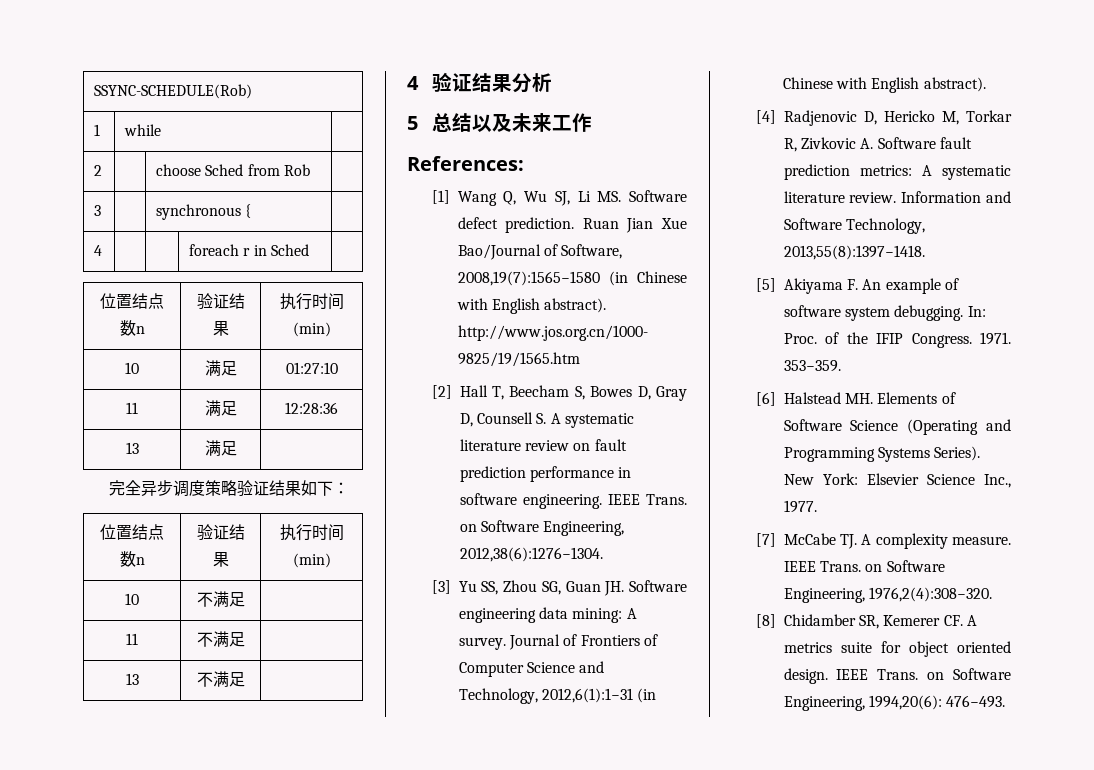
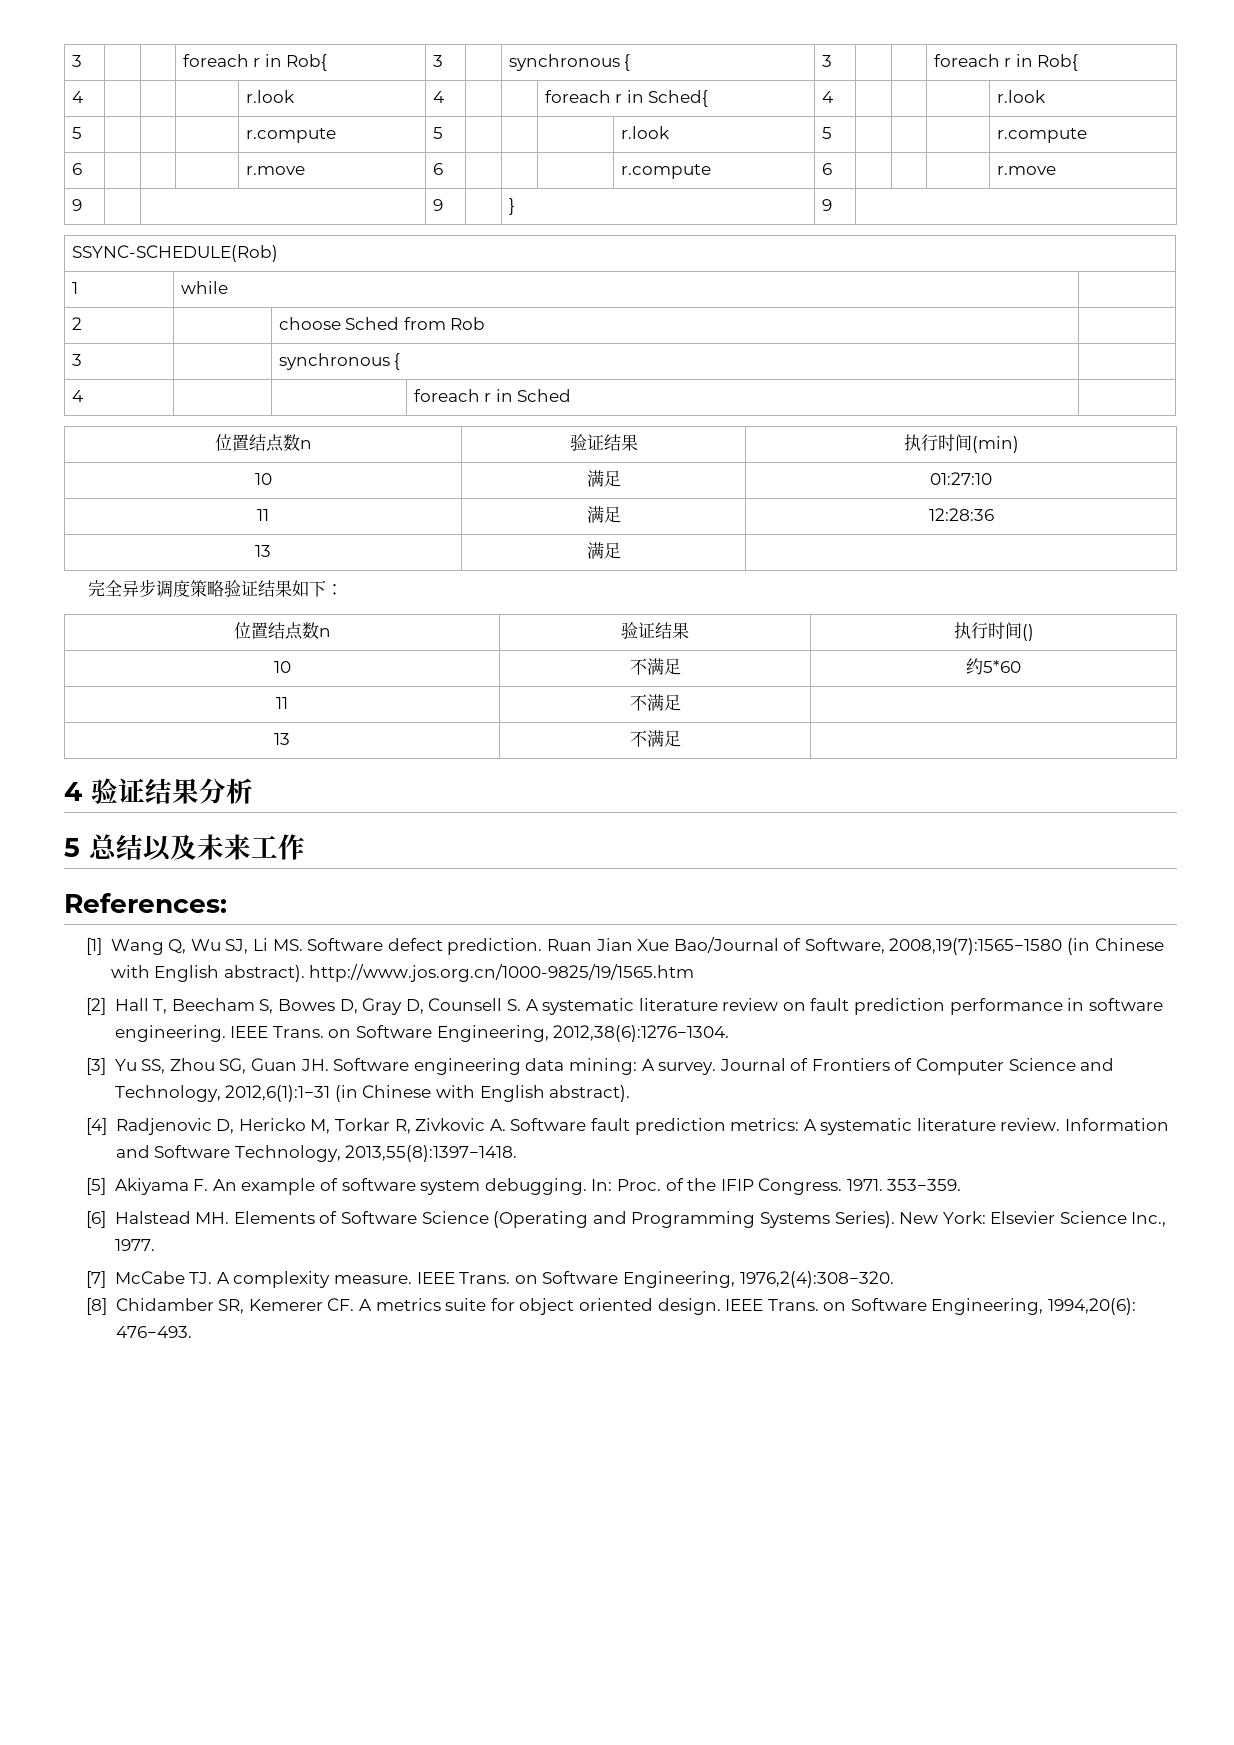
(93, 91) none -> [71,55,82,67] [182,54,328,71] [432,55,443,67] [508,54,631,71] [821,55,832,67] [933,54,1079,71] [71,91,83,103] [245,90,295,103] [432,91,444,103] [544,90,709,107] [821,91,833,103] [996,90,1046,103] [71,127,82,139] [245,128,336,143] [432,127,443,139] [620,126,670,139] [821,127,832,139] [996,128,1087,143] [71,163,82,175] [245,166,305,175] [432,163,443,175] [620,164,711,179] [821,163,832,175] [996,166,1056,175] [71,199,82,211] [432,199,443,211] [508,198,515,215] [821,199,832,211] 3 | | | foreach r in Rob{ | 3 | | synchronous { | 3 | | | foreach r in Rob{ // 4 | | | | r.look | 4 | | | foreach r in Sched{ | 4 | | | | r.look // 5 | | | | r.compute | 5 | | | | r.look | 5 | | | | r.compute // 6 | | | | r.move | 6 | | | | r.compute | 6 | | | | r.move // 9 | | | 9 | | } | 9 | //
[292,553,331,568] (min) -> [1021,624,1034,641] ()
(245, 599) none -> [966,658,1021,675] 约5*60

